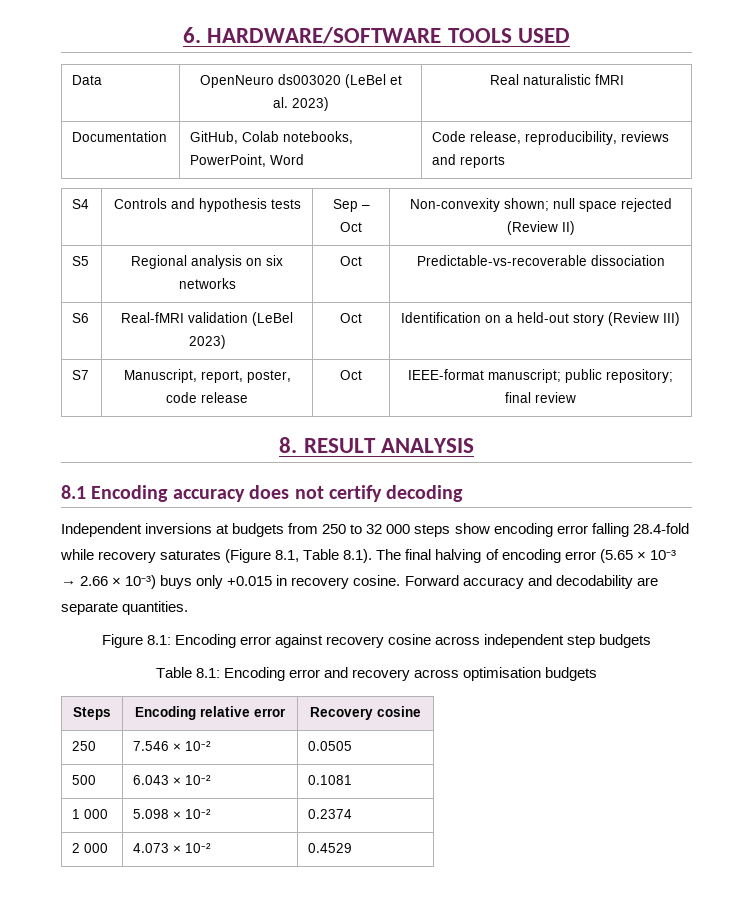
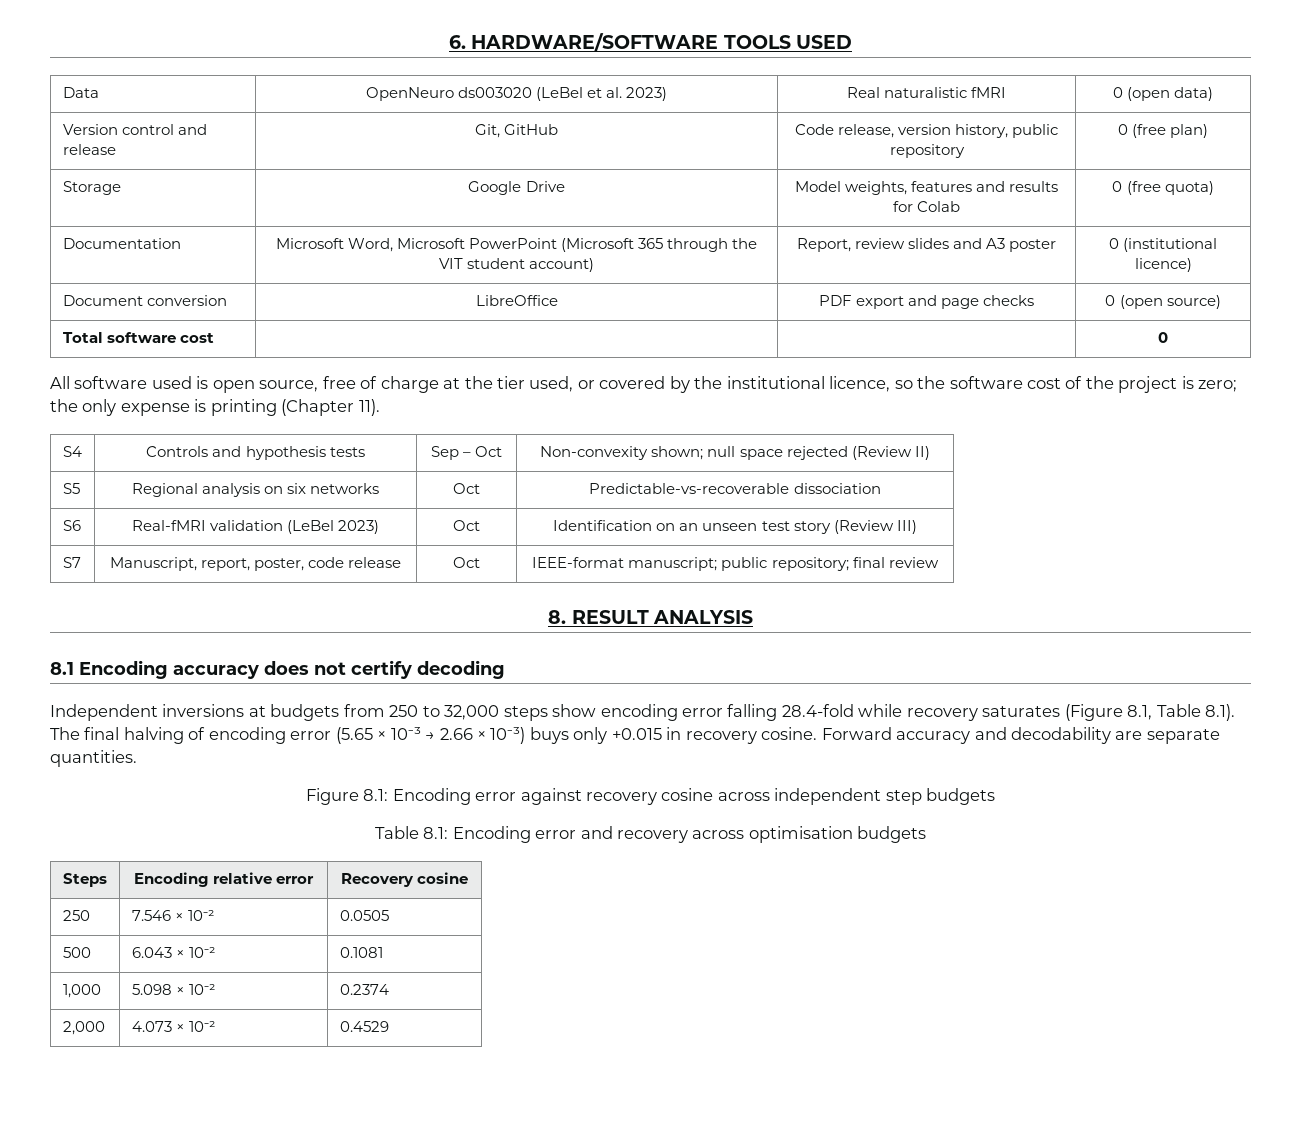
[72,131,168,142] [190,131,354,144] [190,154,305,167] [432,131,670,145] [432,154,506,168] // Documentation | GitHub, Colab notebooks, PowerPoint, Word | Code release, reproducibility, reviews and reports -> [1112,87,1214,101] [62,124,207,135] [62,144,116,155] [474,124,559,138] [794,124,1059,138] [889,144,965,158] [1117,124,1209,138] [62,181,121,195] [468,181,565,195] [794,181,1059,195] [892,201,961,212] [1112,181,1214,195] [62,238,181,249] [275,238,758,252] [438,258,595,272] [796,238,1057,252] [1108,238,1218,252] [1134,258,1192,272] [62,295,227,306] [475,295,558,306] [818,295,1035,309] [1105,295,1221,309] [62,332,214,343] [1158,332,1168,343] [50,376,1238,393] [50,399,380,416] | 0 (open data) // Version control and release | Git, GitHub | Code release, version history, public repository | 0 (free plan) // Storage | Google Drive | Model weights, features and results for Colab | 0 (free quota) // Documentation | Microsoft Word, Microsoft PowerPoint (Microsoft 365 through the VIT student account) | Report, review slides and A3 poster | 0 (institutional licence) // Document conversion | LibreOffice | PDF export and page checks | 0 (open source) // Total software cost | | | 0 // All software used is open source, free of charge at the tier used, or covered by the institutional licence, so the software cost of the project is zero; the only expense is printing (Chapter 11).
[505,312,569,323] a held-out -> [679,521,790,531] an unseen test
[366,524,411,534] 32 000 -> [444,705,500,720] 32,000
[72,809,109,819] 1 000 -> [62,984,101,998] 1,000
[72,843,109,853] 2 000 -> [62,1021,105,1035] 2,000

